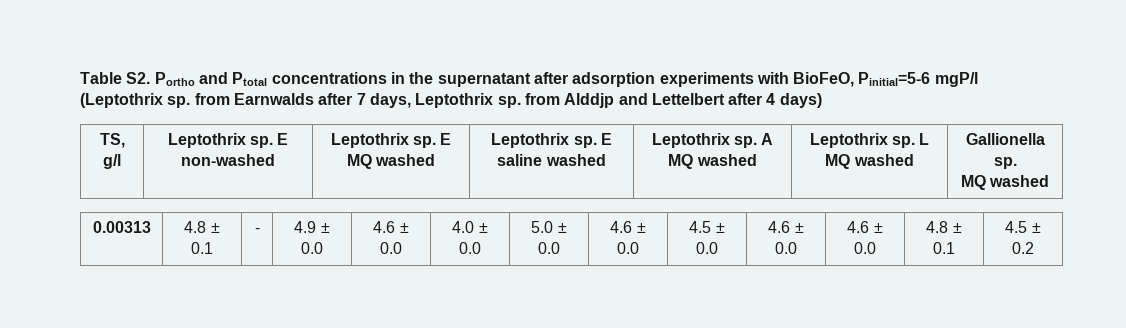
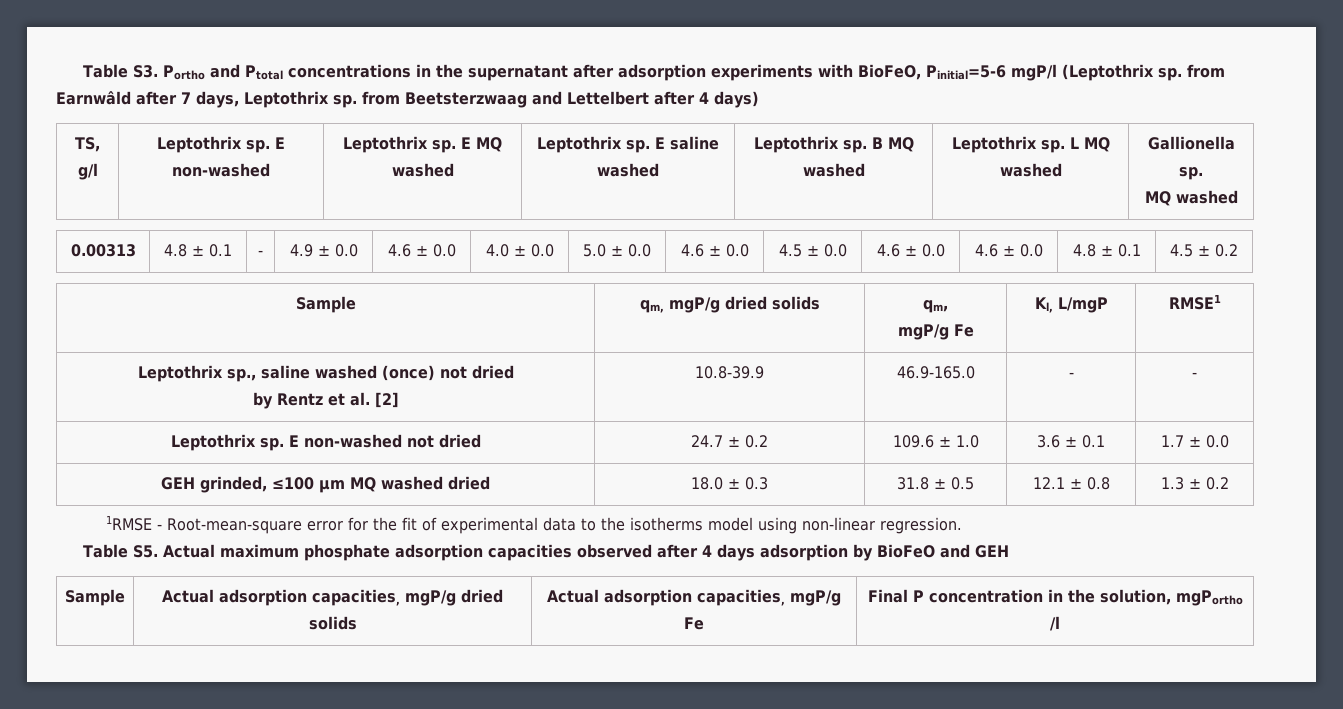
[80,72,151,84] Table S2. -> [83,64,159,78] Table S3.
[233,93,314,105] Earnwalds -> [56,91,131,105] Earnwâld
[564,93,615,108] Alddjp -> [405,92,527,108] Beetsterzwaag
[761,133,774,145] A -> [871,137,883,149] B
(1034, 248) none -> [295,296,356,313] [639,296,820,313] [923,300,948,313] [897,324,974,340] [1034,297,1108,313] [1168,294,1221,310] [137,365,514,382] [252,392,399,409] [695,366,764,379] [896,366,975,379] [1068,372,1074,378] [1192,372,1197,378] [170,434,481,451] [691,435,768,448] [892,435,979,448] [1037,435,1105,448] [1160,435,1229,448] [161,476,490,493] [691,477,768,490] [897,477,974,490] [1032,477,1110,490] [1160,477,1229,490] [106,515,963,534] [83,544,1010,561] [65,589,125,606] [162,589,503,606] [308,616,357,630] [547,589,841,606] [684,617,704,630] [867,589,1243,606] [1050,616,1060,631] // Sample | qm, mgP/g dried solids | qm, // mgP/g Fe | Kl, L/mgP | RMSE1 // Leptothrix sp., saline washed (once) not dried // by Rentz et al. [2] | 10.8-39.9 | 46.9-165.0 | - | - // Leptothrix sp. E non-washed not dried | 24.7 ± 0.2 | 109.6 ± 1.0 | 3.6 ± 0.1 | 1.7 ± 0.0 // GEH grinded, ≤100 µm MQ washed dried | 18.0 ± 0.3 | 31.8 ± 0.5 | 12.1 ± 0.8 | 1.3 ± 0.2 // 1RMSE - Root-mean-square error for the fit of experimental data to the isotherms model using non-linear regression. // Table S5. Actual maximum phosphate adsorption capacities observed after 4 days adsorption by BioFeO and GEH // Sample | Actual adsorption capacities, mgP/g dried solids | Actual adsorption capacities, mgP/g Fe | Final P concentration in the solution, mgPortho /l

